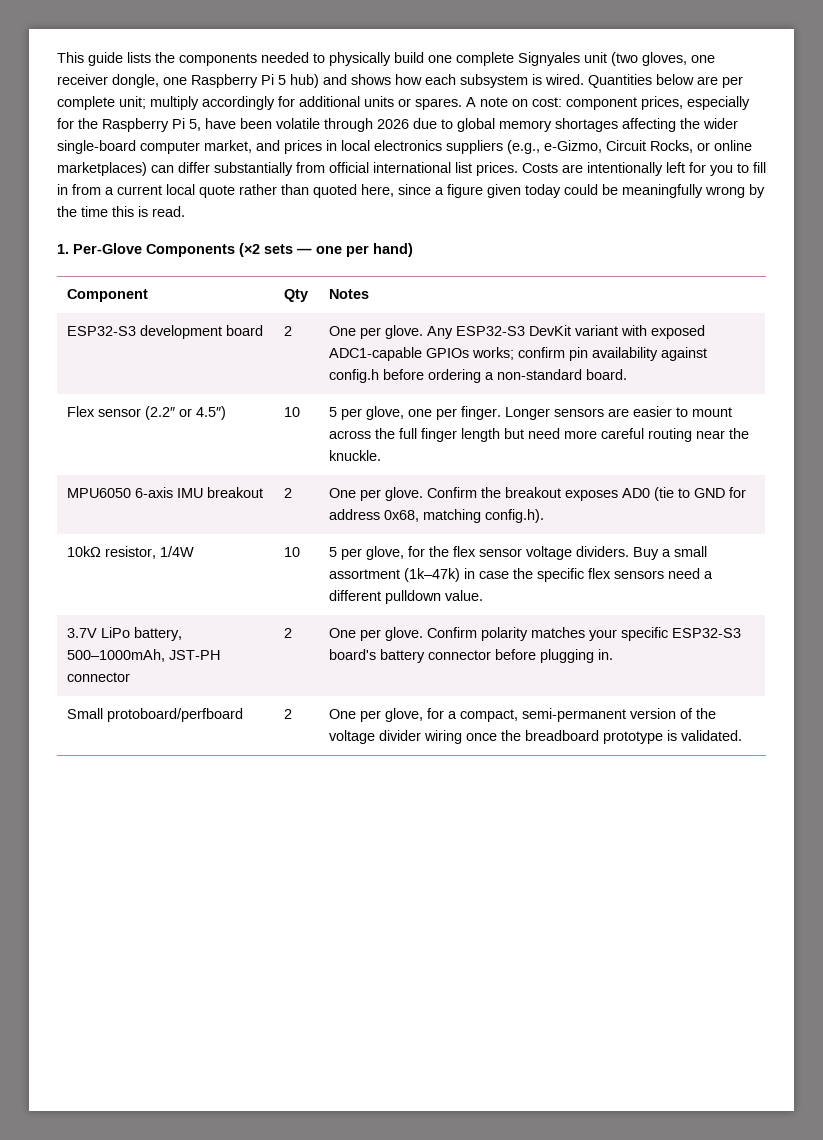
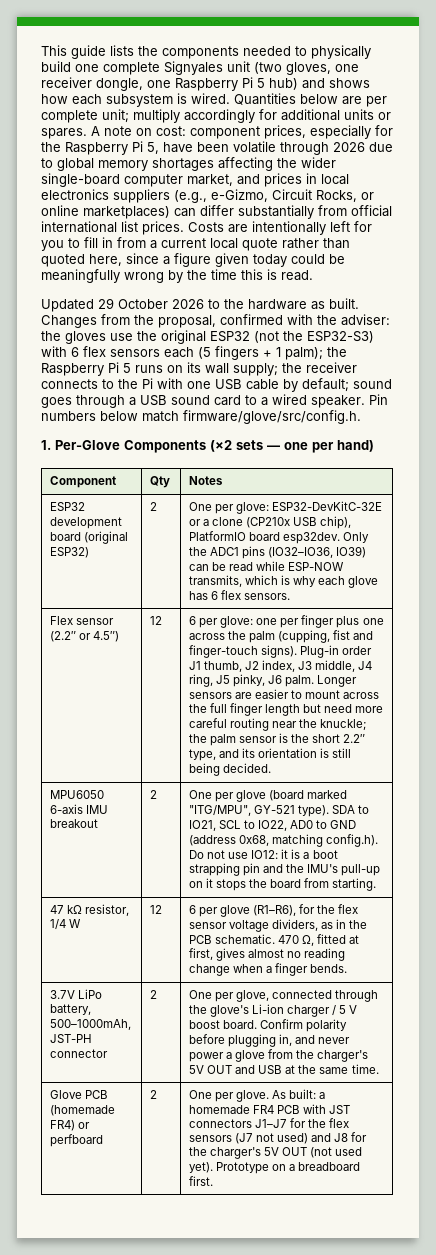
(185, 211) none -> [41,298,359,312] [41,314,390,328] [41,330,374,344] [41,346,347,360] [41,362,357,376] [41,378,392,392] [41,394,388,408] [41,410,361,424] // Updated 29 October 2026 to the hardware as built. Changes from the proposal, confirmed with the adviser: the gloves use the original ESP32 (not the ESP32-S3) with 6 flex sensors each (5 fingers + 1 palm); the Raspberry Pi 5 runs on its wall supply; the receiver connects to the Pi with one USB cable by default; sound goes through a USB sound card to a wired speaker. Pin numbers below match firmware/glove/src/config.h.
[66,326,136,336] ESP32-S3 -> [49,502,85,511] ESP32
[283,326,292,336] [328,325,705,339] [328,347,707,361] [328,369,627,383] | 2 | One per glove. Any ESP32-S3 DevKit variant with exposed ADC1-capable GPIOs works; confirm pin availability against config.h before ordering a non-standard board. -> [83,531,128,544] [49,547,89,558] [149,502,157,511] [188,501,383,514] [188,516,352,529] [188,531,370,544] [188,546,367,559] [188,561,345,571] [188,575,379,588] [188,590,291,600] (original ESP32) | 2 | One per glove: ESP32-DevKitC-32E or a clone (CP210x USB chip), PlatformIO board esp32dev. Only the ADC1 pins (IO32–IO36, IO39) can be read while ESP-NOW transmits, which is why each glove has 6 flex sensors.
[283,407,300,417] [328,406,501,420] 10 | 5 per glove, one per finger. -> [149,616,162,625] [188,615,384,628] [188,630,374,643] [188,645,373,658] [188,660,373,672] [188,674,315,687] 12 | 6 per glove: one per finger plus one across the palm (cupping, fist and finger-touch signs). Plug-in order J1 thumb, J2 index, J3 middle, J4 ring, J5 pinky, J6 palm.
[328,450,381,461] knuckle. -> [320,719,367,731] [188,733,366,746] [188,748,352,761] [188,763,271,776] knuckle; the palm sensor is the short 2.2″ type, and its orientation is still being decided.
[384,487,746,501] [328,509,544,523] [66,546,194,559] [283,547,300,557] [328,546,404,560] glove. Confirm the breakout exposes AD0 (tie to GND for address 0x68, matching config.h). // 10kΩ resistor, 1/4W | 10 | 5 per glove, -> [236,790,348,802] [188,805,370,817] [188,820,357,831] [188,834,379,847] [188,849,338,859] [188,863,381,876] [188,878,377,891] [49,904,130,916] [49,919,81,930] [149,905,162,914] [188,905,297,917] glove (board marked "ITG/MPU", GY-521 type). SDA to IO21, SCL to IO22, AD0 to GND (address 0x68, matching config.h). Do not use IO12: it is a boot strapping pin and the IMU's pull-up on it stops the board from starting. // 47 kΩ resistor, 1/4 W | 12 | 6 per glove (R1–R6),
[575,546,707,560] [328,568,713,582] [328,590,483,604] dividers. Buy a small assortment (1k–47k) in case the specific flex sensors need a different pulldown value. -> [272,919,368,931] [188,934,360,946] [188,948,346,961] [188,963,348,976] dividers, as in the PCB schematic. 470 Ω, fitted at first, gives almost no reading change when a finger bends.
[384,627,741,641] [328,649,613,663] [66,708,243,722] [283,709,292,719] [328,708,716,722] [328,730,742,744] glove. Confirm polarity matches your specific ESP32-S3 board's battery connector before plugging in. // Small protoboard/perfboard | 2 | One per glove, for a compact, semi-permanent version of the voltage divider wiring once the breadboard prototype is validated. -> [236,990,379,1002] [188,1004,358,1017] [188,1019,348,1032] [188,1034,351,1047] [188,1049,369,1062] [188,1064,379,1074] [49,1090,108,1099] [49,1105,115,1116] [49,1120,90,1131] [49,1134,103,1147] [149,1090,157,1099] [188,1089,326,1102] [188,1104,351,1114] [188,1118,350,1128] [188,1132,368,1144] [188,1147,363,1159] [188,1162,361,1174] [188,1176,213,1186] glove, connected through the glove's Li-ion charger / 5 V boost board. Confirm polarity before plugging in, and never power a glove from the charger's 5V OUT and USB at the same time. // Glove PCB (homemade FR4) or perfboard | 2 | One per glove. As built: a homemade FR4 PCB with JST connectors J1–J7 for the flex sensors (J7 not used) and J8 for the charger's 5V OUT (not used yet). Prototype on a breadboard first.

